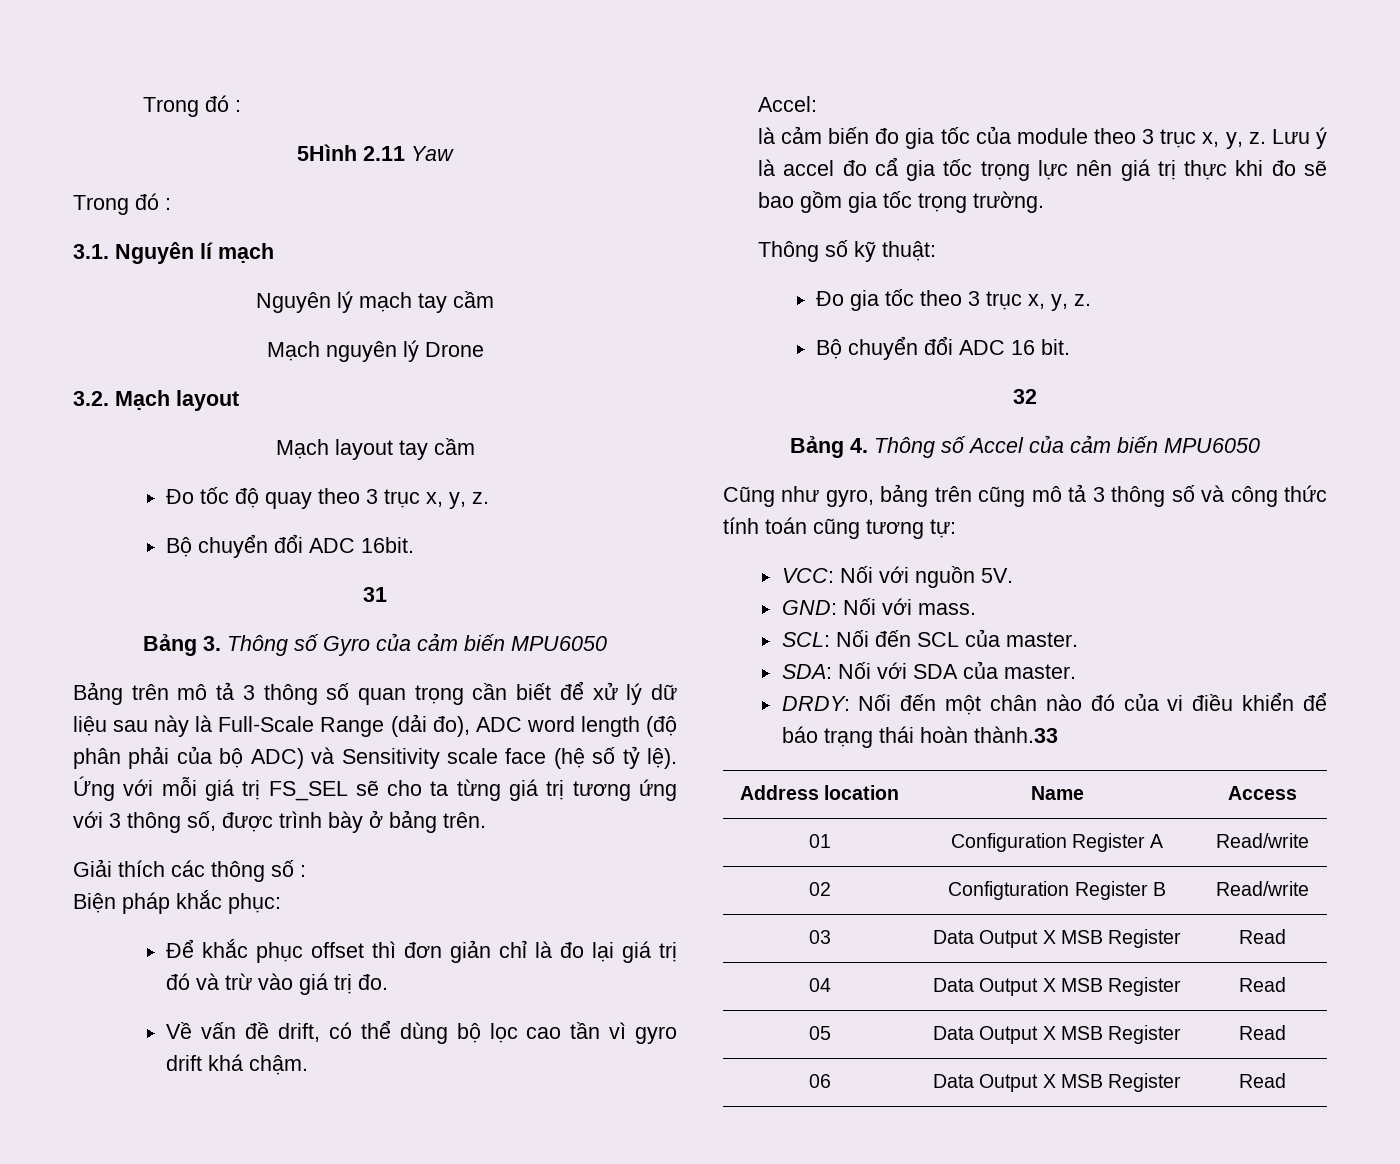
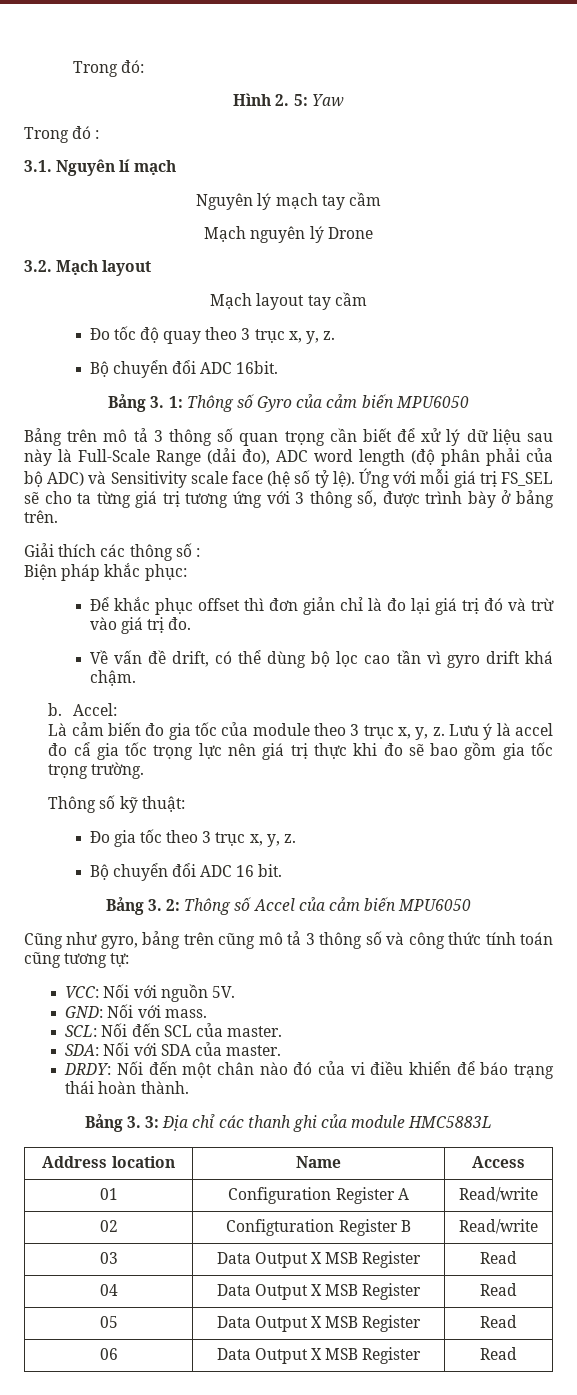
[142,95,241,117] [297,144,405,161] Trong đó : // 5Hình 2.11 -> [72,60,144,77] [233,93,308,106] Trong đó: // Hình 2. 5:
[363,587,387,602] [143,634,221,656] // 31 // Bảng 3. -> [108,394,183,412] // Bảng 3. 1:
(309, 1065) none -> [48,703,63,716] b.
[757,127,775,144] là -> [48,723,68,736] Là
[1013,389,1037,404] [790,436,868,458] // 32 // Bảng 4. -> [105,897,181,915] // Bảng 3. 2:
[973,726,1058,743] thành.33 -> [140,1081,189,1094] [84,1114,493,1132] thành. // Bảng 3. 3: Địa chỉ các thanh ghi của module HMC5883L

